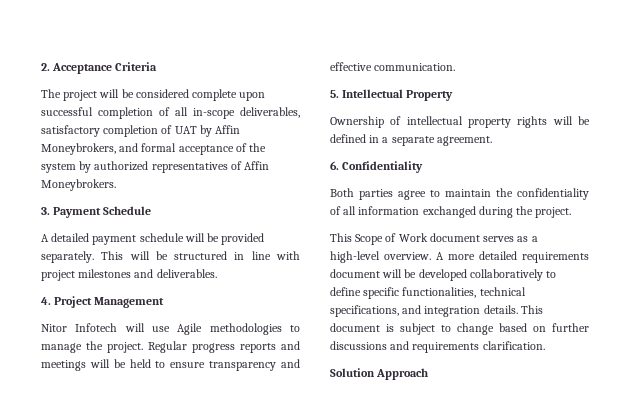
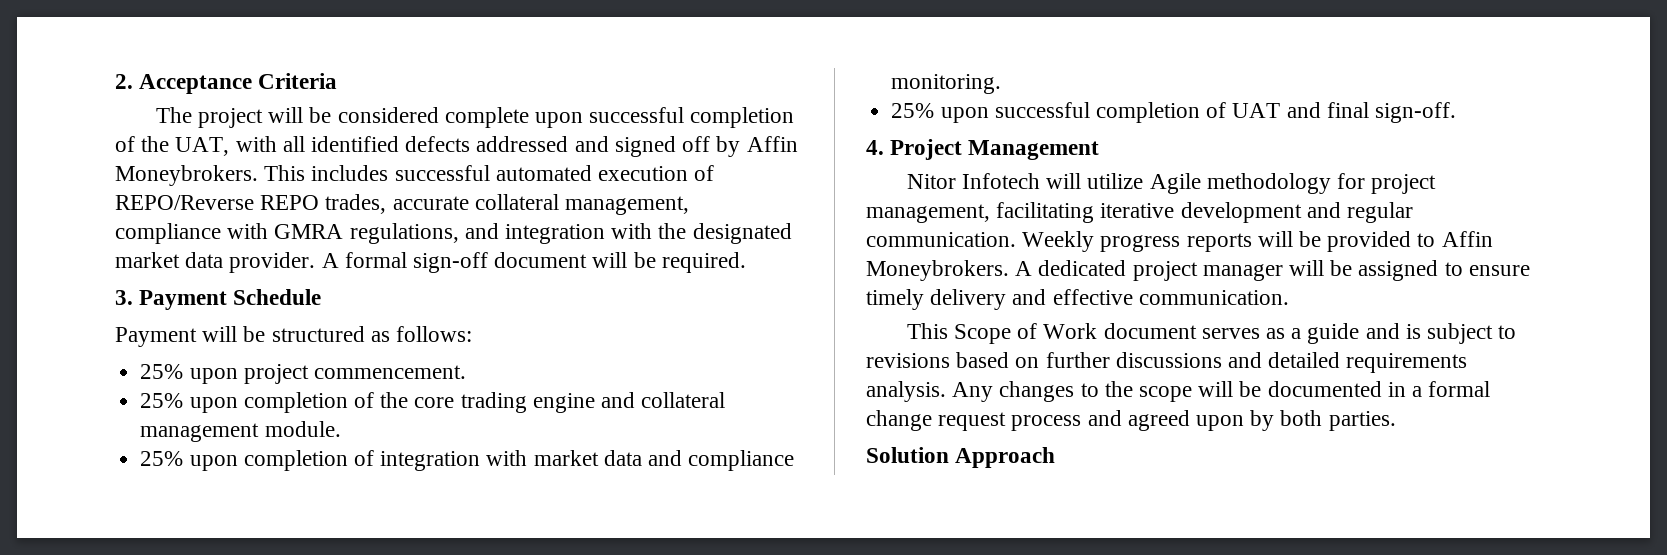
[175,107,300,119] [41,125,241,137] [41,143,267,155] [41,161,270,173] [41,179,116,191] [41,206,152,218] [41,233,265,245] [41,251,300,263] [41,269,217,281] all in-scope deliverables, satisfactory completion of UAT by Affin Moneybrokers, and formal acceptance of the system by authorized representatives of Affin Moneybrokers. // 3. Payment Schedule // A detailed payment schedule will be provided separately. This will be structured in line with project milestones and deliverables. -> [141,136,798,157] [115,165,715,186] [115,194,690,215] [115,223,792,244] [115,252,746,273] [115,289,322,310] [115,326,473,347] [140,364,466,384] [140,392,726,413] [140,421,341,442] [140,450,795,471] [891,74,1002,94] [891,102,1456,123] the UAT, with all identified defects addressed and signed off by Affin Moneybrokers. This includes successful automated execution of REPO/Reverse REPO trades, accurate collateral management, compliance with GMRA regulations, and integration with the designated market data provider. A formal sign-off document will be required. // 3. Payment Schedule // Payment will be structured as follows: // 25% upon project commencement. // 25% upon completion of the core trading engine and collateral management module. // 25% upon completion of integration with market data and compliance monitoring. // 25% upon successful completion of UAT and final sign-off.
[152,323,300,335] [41,341,300,353] [41,359,300,371] [330,62,456,71] [330,89,454,101] [330,116,590,128] [330,134,492,146] [330,161,424,173] [330,188,589,200] [330,206,572,218] use Agile methodologies to manage the project. Regular progress reports and meetings will be held to ensure transparency and effective communication. // 5. Intellectual Property // Ownership of intellectual property rights will be defined in a separate agreement. // 6. Confidentiality // Both parties agree to maintain the confidentiality of all information exchanged during the project. -> [1087,173,1437,194] [866,202,1414,223] [866,231,1493,252] [866,260,1530,281] [866,289,1289,310] utilize Agile methodology for project management, facilitating iterative development and regular communication. Weekly progress reports will be provided to Affin Moneybrokers. A dedicated project manager will be assigned to ensure timely delivery and effective communication.
[330,251,589,263] [330,269,557,281] [330,287,526,299] [330,305,543,317] [330,323,380,332] high-level overview. A more detailed requirements document will be developed collaboratively to define specific functionalities, technical specifications, and integration details. This document -> [1307,323,1400,344] guide and
[457,323,494,335] change -> [866,353,950,368] revisions
[412,341,545,353] requirements clarification. -> [1268,352,1468,373] [866,381,1491,402] [866,410,1396,431] detailed requirements analysis. Any changes to the scope will be documented in a formal change request process and agreed upon by both parties.

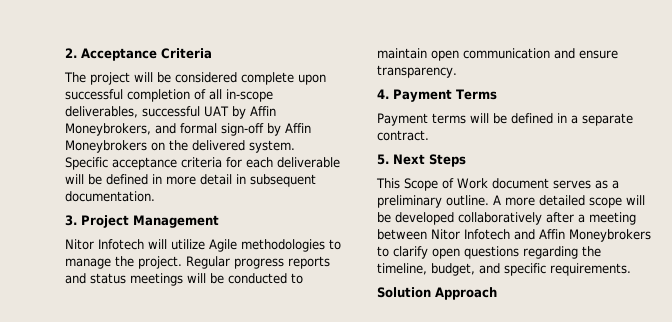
[141,136,798,157] [115,165,715,186] [115,194,690,215] [115,223,792,244] [115,252,746,273] [115,289,322,310] [115,326,473,347] [140,364,466,384] [140,392,726,413] [140,421,341,442] [140,450,795,471] [891,74,1002,94] [891,102,1456,123] [866,140,884,155] the UAT, with all identified defects addressed and signed off by Affin Moneybrokers. This includes successful automated execution of REPO/Reverse REPO trades, accurate collateral management, compliance with GMRA regulations, and integration with the designated market data provider. A formal sign-off document will be required. // 3. Payment Schedule // Payment will be structured as follows: // 25% upon project commencement. // 25% upon completion of the core trading engine and collateral management module. // 25% upon completion of integration with market data and compliance monitoring. // 25% upon successful completion of UAT and final sign-off. // 4. -> [209,89,273,102] [65,106,276,119] [65,123,311,136] [65,140,295,153] [65,157,340,170] [65,174,316,187] [65,191,155,202] [65,215,77,226] all in-scope deliverables, successful UAT by Affin Moneybrokers, and formal sign-off by Affin Moneybrokers on the delivered system. Specific acceptance criteria for each deliverable will be defined in more detail in subsequent documentation. // 3.
[1206,173,1437,194] [866,202,1414,223] [866,231,1493,252] [866,260,1530,281] [866,289,1289,310] methodology for project management, facilitating iterative development and regular communication. Weekly progress reports will be provided to Affin Moneybrokers. A dedicated project manager will be assigned to ensure timely delivery and effective communication. -> [241,239,341,252] [65,256,330,269] [65,273,303,286] [377,48,618,61] [377,65,457,78] [377,89,497,102] [377,113,633,126] [377,130,429,141] [377,154,466,167] methodologies to manage the project. Regular progress reports and status meetings will be conducted to maintain open communication and ensure transparency. // 4. Payment Terms // Payment terms will be defined in a separate contract. // 5. Next Steps
[1307,323,1517,344] [866,352,1468,373] [866,381,1491,402] [866,410,1396,431] guide and is subject to revisions based on further discussions and detailed requirements analysis. Any changes to the scope will be documented in a formal change request process and agreed upon by both parties. -> [377,195,645,208] [377,212,636,225] [377,229,651,242] [377,246,601,259] [377,263,631,276] preliminary outline. A more detailed scope will be developed collaboratively after a meeting between Nitor Infotech and Affin Moneybrokers to clarify open questions regarding the timeline, budget, and specific requirements.

